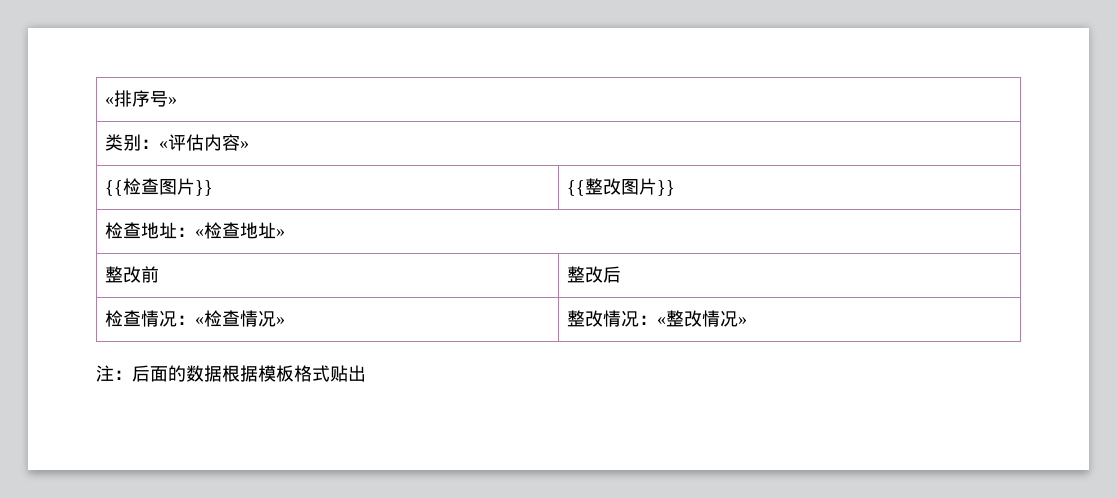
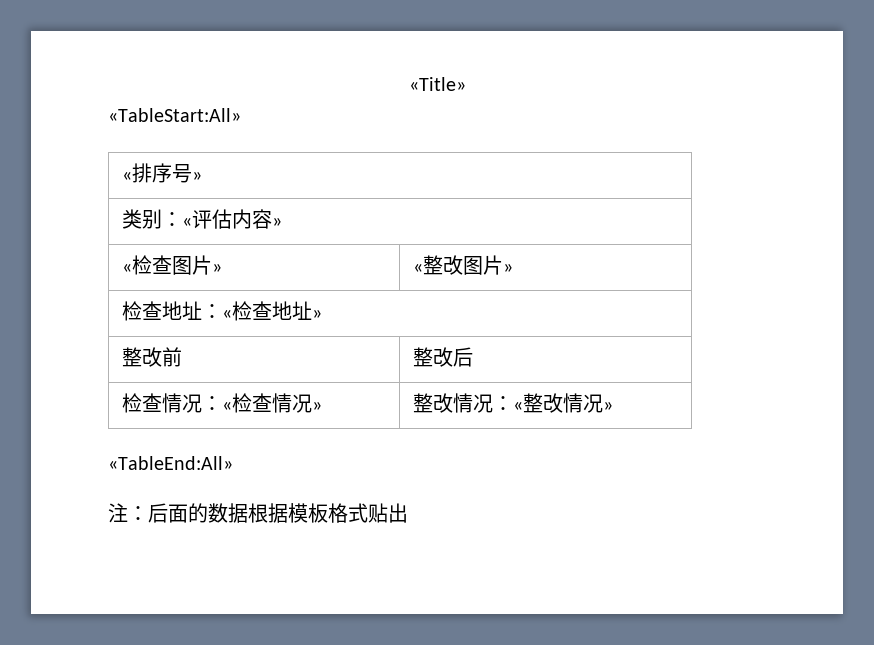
(104, 101) none -> [408,77,466,91] [108,108,241,122] «Title» // «TableStart:All» //
[104,180,123,196] {{ -> [121,263,132,273] «
[194,180,213,196] [566,180,585,196] }} | {{ -> [211,263,222,273] [412,263,423,273] » | «
[656,180,675,196] }} -> [502,263,513,273] »
(747, 321) none -> [108,456,233,470] // «TableEnd:All»

